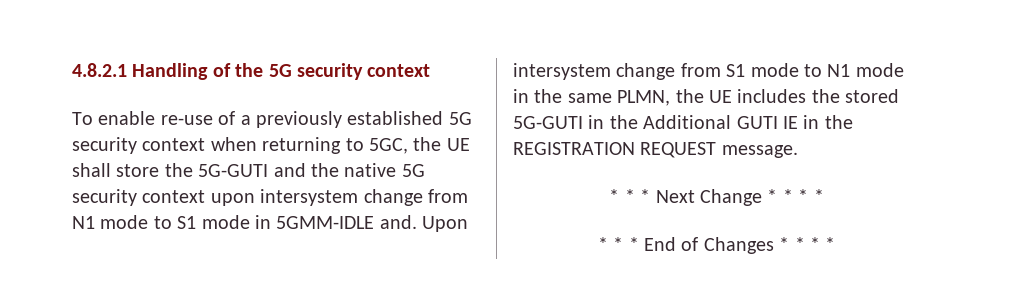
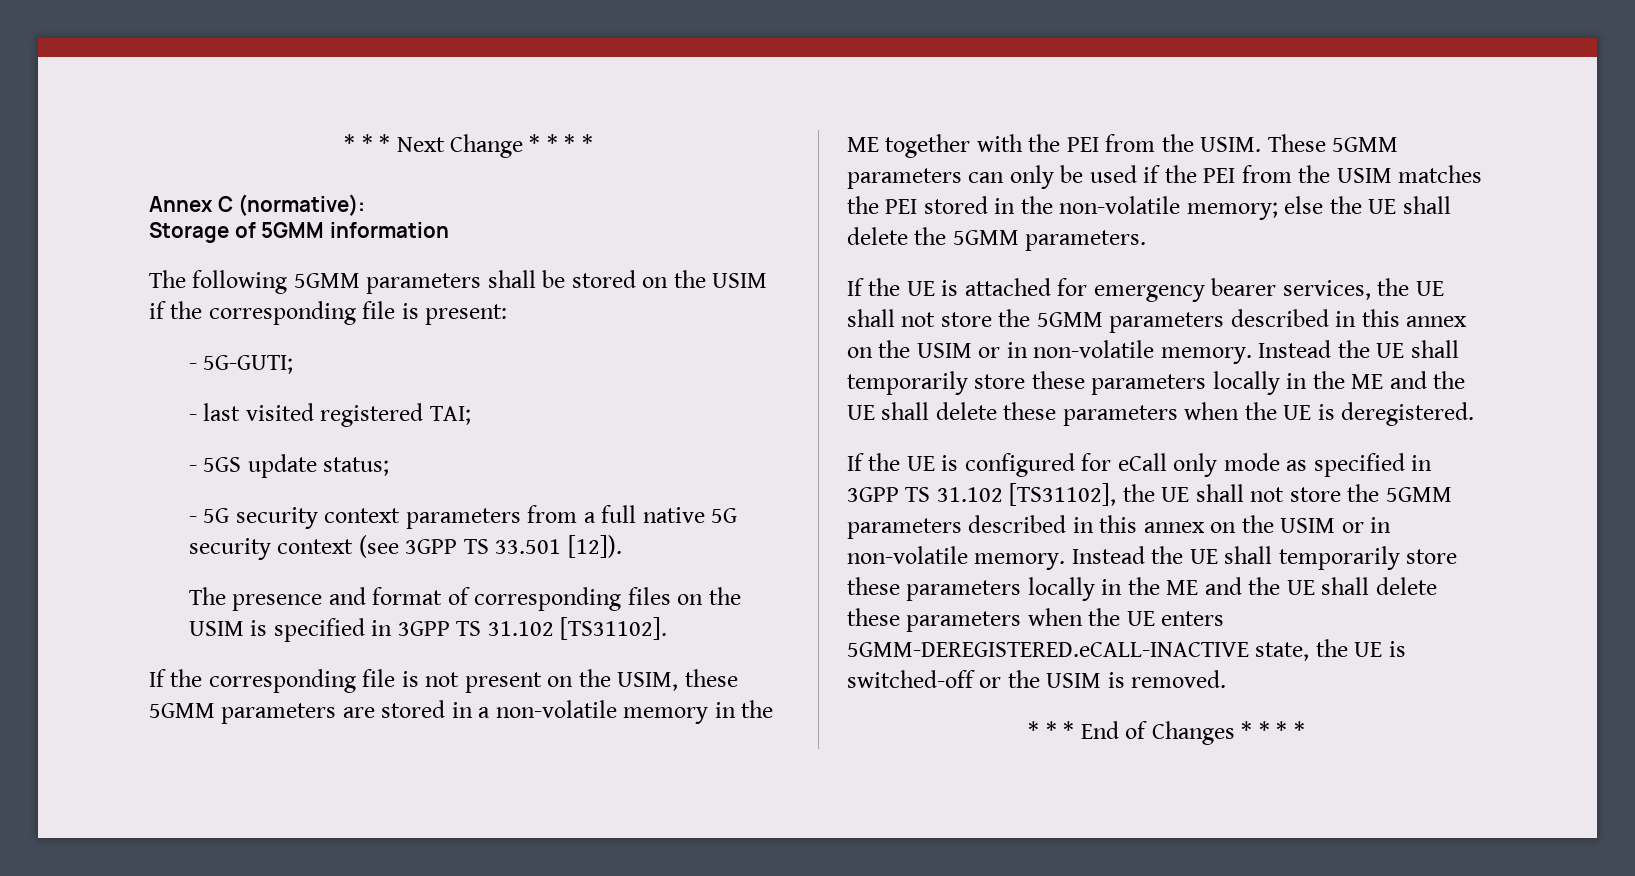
[72,63,431,80] [72,111,472,128] [72,137,470,154] [72,163,425,177] [72,189,468,206] [72,215,469,232] [513,63,904,80] [513,89,900,106] [513,115,853,129] [513,142,798,158] 4.8.2.1 Handling of the 5G security context // To enable re-use of a previously established 5G security context when returning to 5GC, the UE shall store the 5G-GUTI and the native 5G security context upon intersystem change from N1 mode to S1 mode in 5GMM-IDLE and. Upon intersystem change from S1 mode to N1 mode in the same PLMN, the UE includes the stored 5G-GUTI in the Additional GUTI IE in the REGISTRATION REQUEST message. // -> (344, 143) none
(824, 196) none -> [149,194,366,216] [149,222,449,243] [149,270,768,294] [149,301,508,325] [188,355,294,374] [188,403,471,427] [188,454,390,478] [188,505,738,529] [188,535,622,560] [188,587,741,611] [188,617,668,642] [149,669,738,693] [149,700,774,724] [847,134,1399,158] [847,165,1483,189] [847,196,1451,220] [847,227,1147,251] [847,278,1444,302] [847,309,1468,333] [847,340,1459,364] [847,371,1466,395] [847,402,1475,426] [847,453,1433,477] [847,483,1452,506] [847,515,1392,539] [847,546,1458,570] [847,577,1437,601] [847,608,1225,632] [847,639,1406,661] [847,670,1227,688] // Annex C (normative): // Storage of 5GMM information // The following 5GMM parameters shall be stored on the USIM if the corresponding file is present: // - 5G-GUTI; // - last visited registered TAI; // - 5GS update status; // - 5G security context parameters from a full native 5G security context (see 3GPP TS 33.501 [12]). // The presence and format of corresponding files on the USIM is specified in 3GPP TS 31.102 [TS31102]. // If the corresponding file is not present on the USIM, these 5GMM parameters are stored in a non-volatile memory in the ME together with the PEI from the USIM. These 5GMM parameters can only be used if the PEI from the USIM matches the PEI stored in the non-volatile memory; else the UE shall delete the 5GMM parameters. // If the UE is attached for emergency bearer services, the UE shall not store the 5GMM parameters described in this annex on the USIM or in non-volatile memory. Instead the UE shall temporarily store these parameters locally in the ME and the UE shall delete these parameters when the UE is deregistered. // If the UE is configured for eCall only mode as specified in 3GPP TS 31.102 [TS31102], the UE shall not store the 5GMM parameters described in this annex on the USIM or in non-volatile memory. Instead the UE shall temporarily store these parameters locally in the ME and the UE shall delete these parameters when the UE enters 5GMM-DEREGISTERED.eCALL-INACTIVE state, the UE is switched-off or the USIM is removed.

